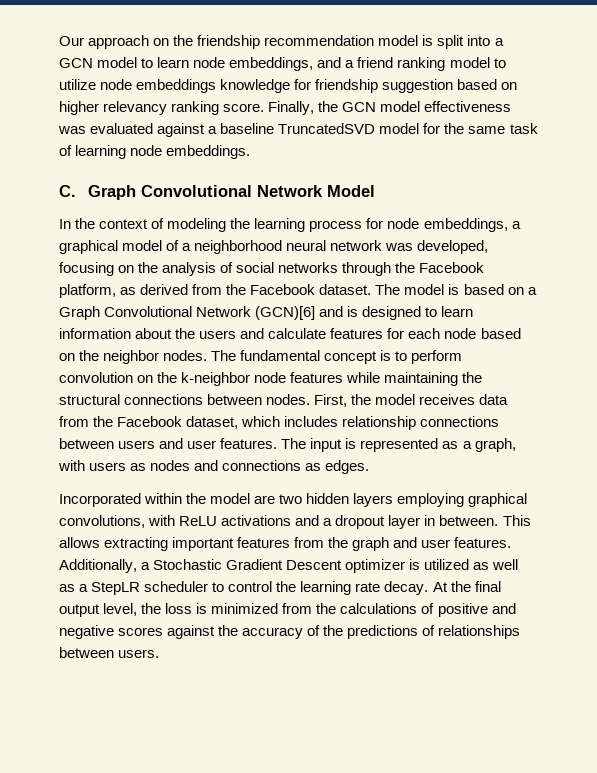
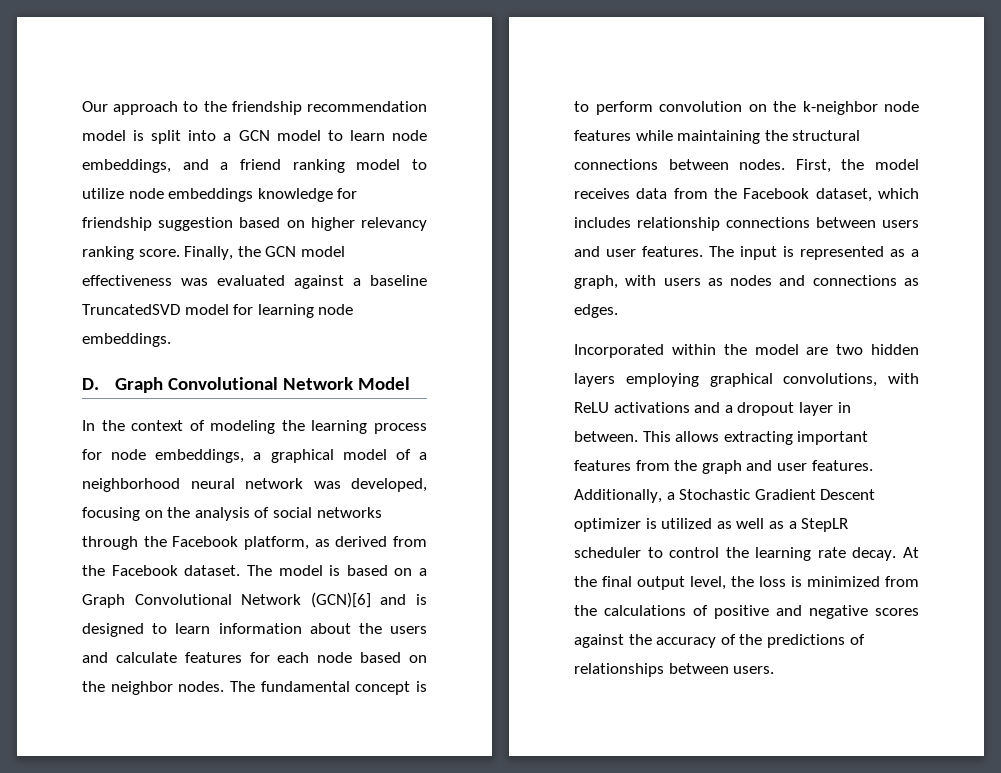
[153,38,170,46] on -> [183,101,199,112] to
[444,123,538,134] [59,145,72,156] the same task of -> (254, 309) none
[59,185,76,197] C. -> [82,378,99,390] D.

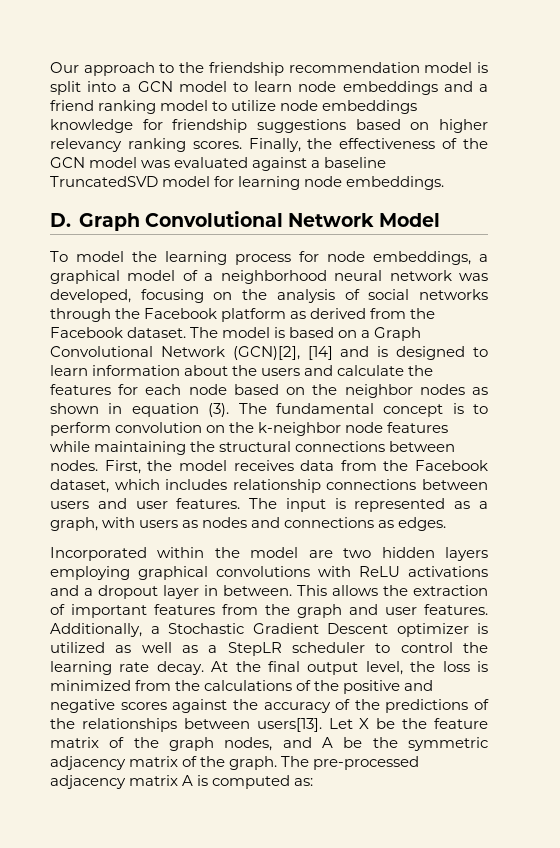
[82,159,171,173] embeddings, -> [342,81,438,95] embeddings
[158,217,234,231] suggestion -> [257,119,346,133] suggestions
[138,249,180,257] score. -> [192,141,242,149] scores.
[265,246,345,257] [82,275,172,286] GCN model effectiveness -> [339,138,489,149] [50,157,138,168] effectiveness of the GCN model
[82,420,276,434] In the context of modeling -> [50,251,124,262] To model
[243,536,309,550] platform, -> [221,308,287,322] platform
[310,592,371,608] (GCN)[6] -> [232,346,333,360] (GCN)[2], [14]
(177, 657) none -> [408,365,434,376] the
[178,681,225,692] nodes. -> [419,384,489,395] [50,403,230,417] nodes as shown in equation (3).
[783,373,878,387] convolutions, -> [216,566,310,577] convolutions
[723,431,793,445] extracting -> [383,585,488,596] [50,604,65,615] the extraction of
(708, 610) none -> [314,680,340,691] the
(865, 639) none -> [50,718,75,729] the
[733,666,775,674] users. -> [256,718,488,732] [50,737,488,751] [50,756,420,770] [50,775,314,789] users[13]. Let X be the feature matrix of the graph nodes, and A be the symmetric adjacency matrix of the graph. The pre-processed adjacency matrix A is computed as:

